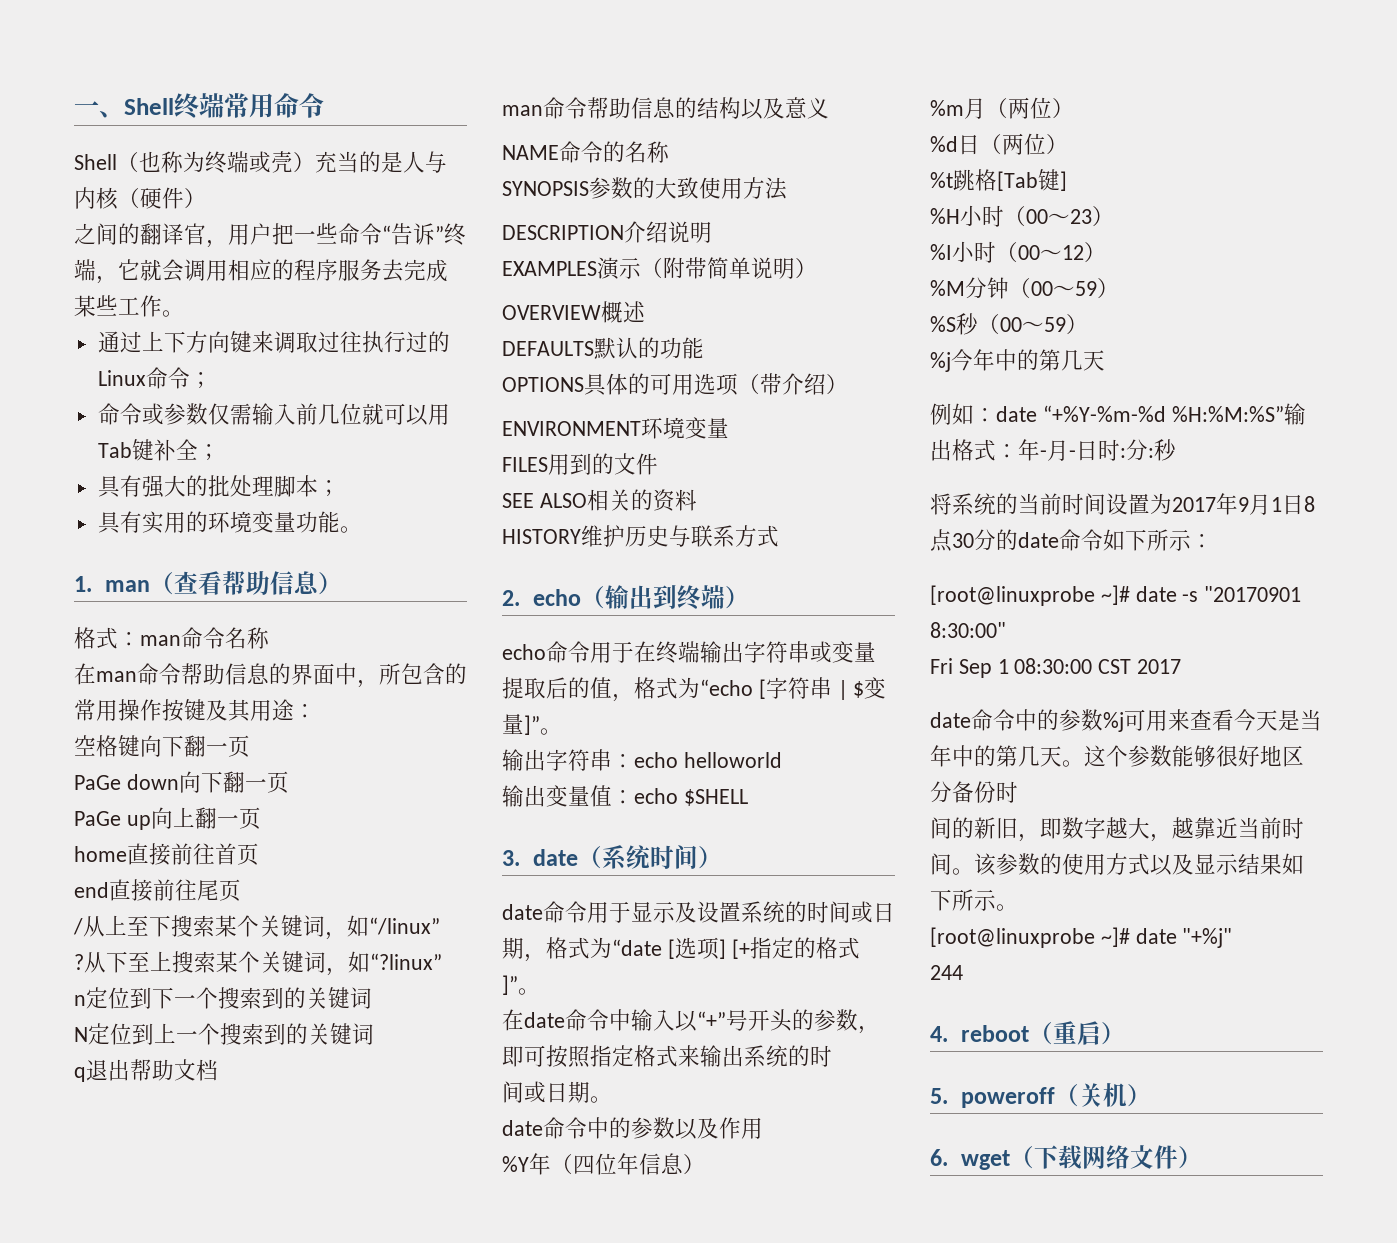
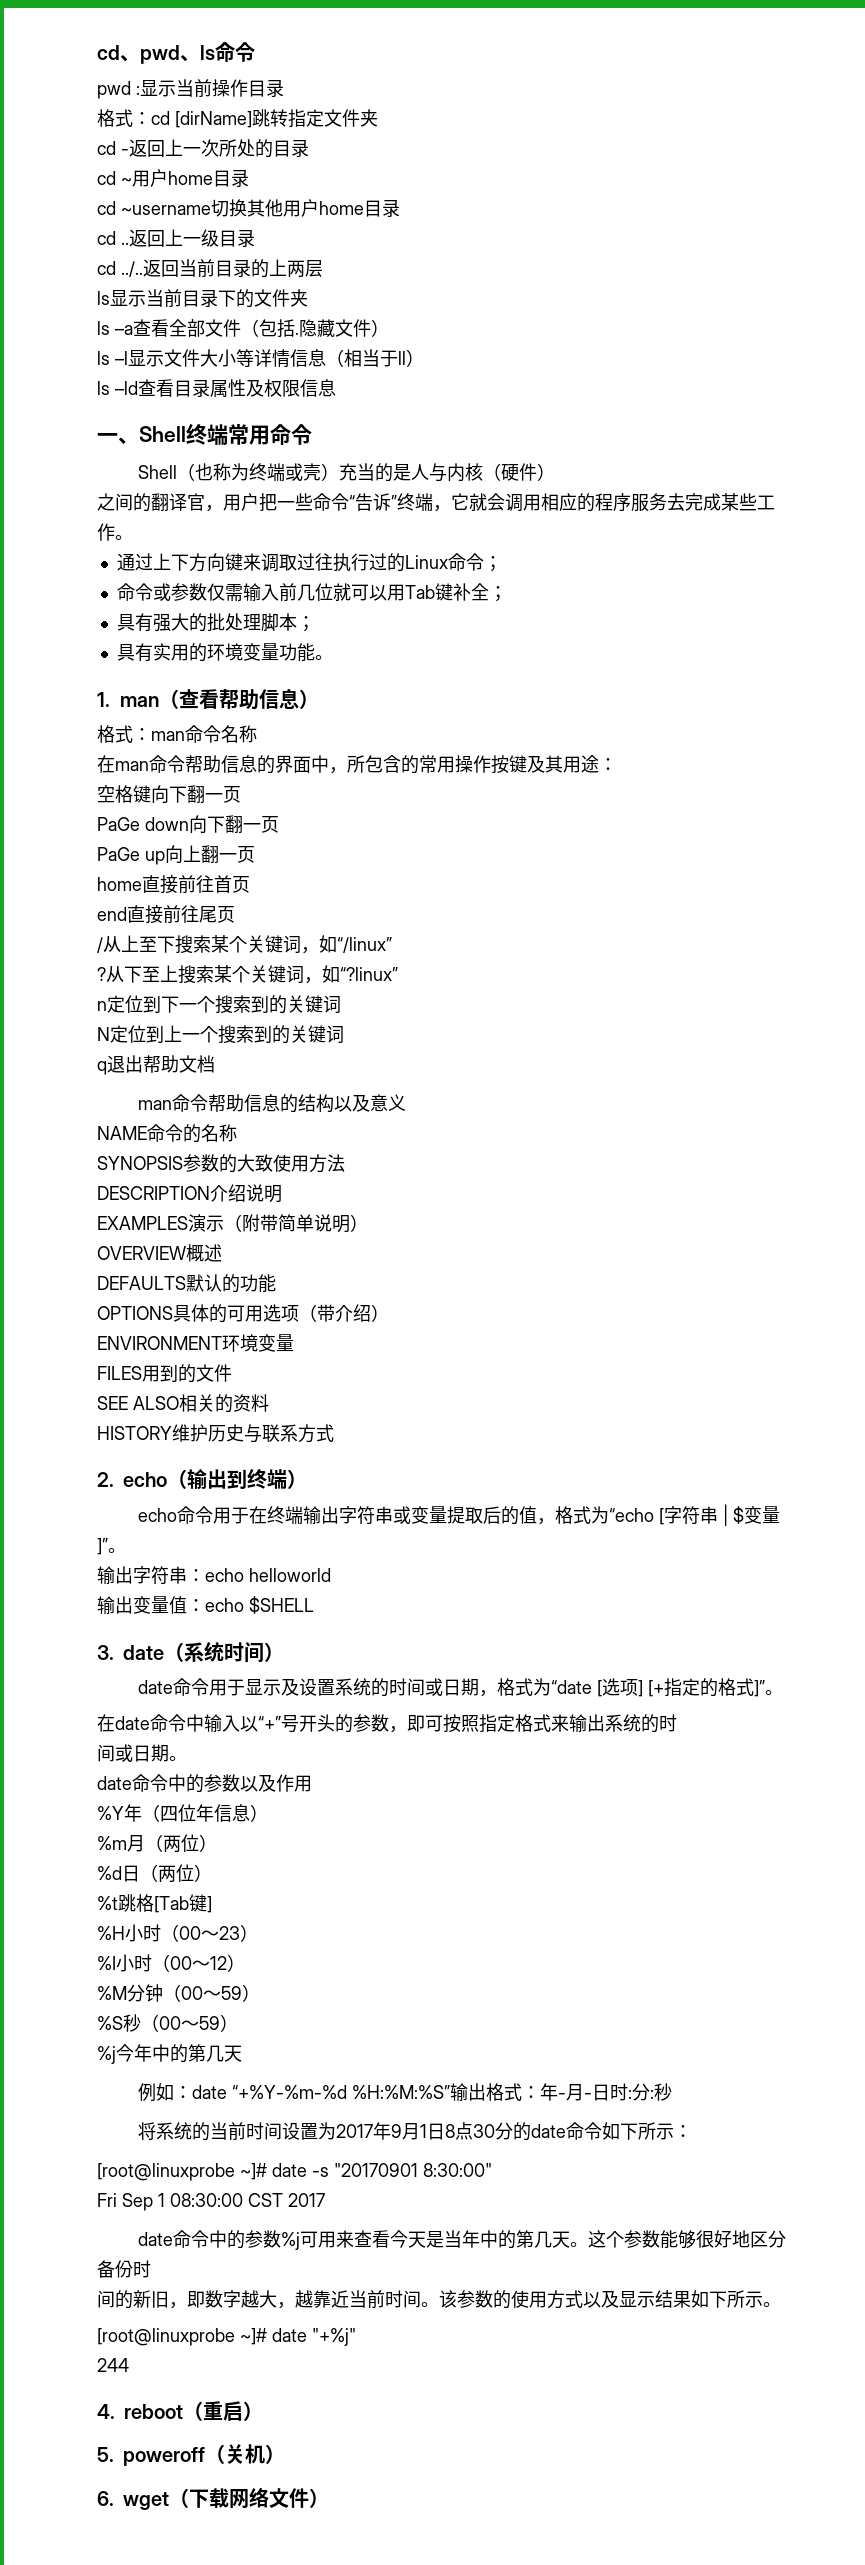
(74, 108) none -> [97,42,255,64] [97,79,284,99] [97,109,378,128] [97,139,309,158] [97,169,249,187] [97,199,400,217] [97,229,255,247] [97,259,323,278] [97,289,308,308] [97,319,389,338] [97,349,424,368] [97,379,336,397] cd、pwd、ls命令 // pwd :显示当前操作目录 // 格式：cd [dirName]跳转指定文件夹 // cd -返回上一次所处的目录 // cd ~用户home目录 // cd ~username切换其他用户home目录 // cd ..返回上一级目录 // cd ../..返回当前目录的上两层 // ls显示当前目录下的文件夹 // ls –a查看全部文件（包括.隐藏文件） // ls –l显示文件大小等详情信息（相当于ll） // ls –ld查看目录属性及权限信息 //

